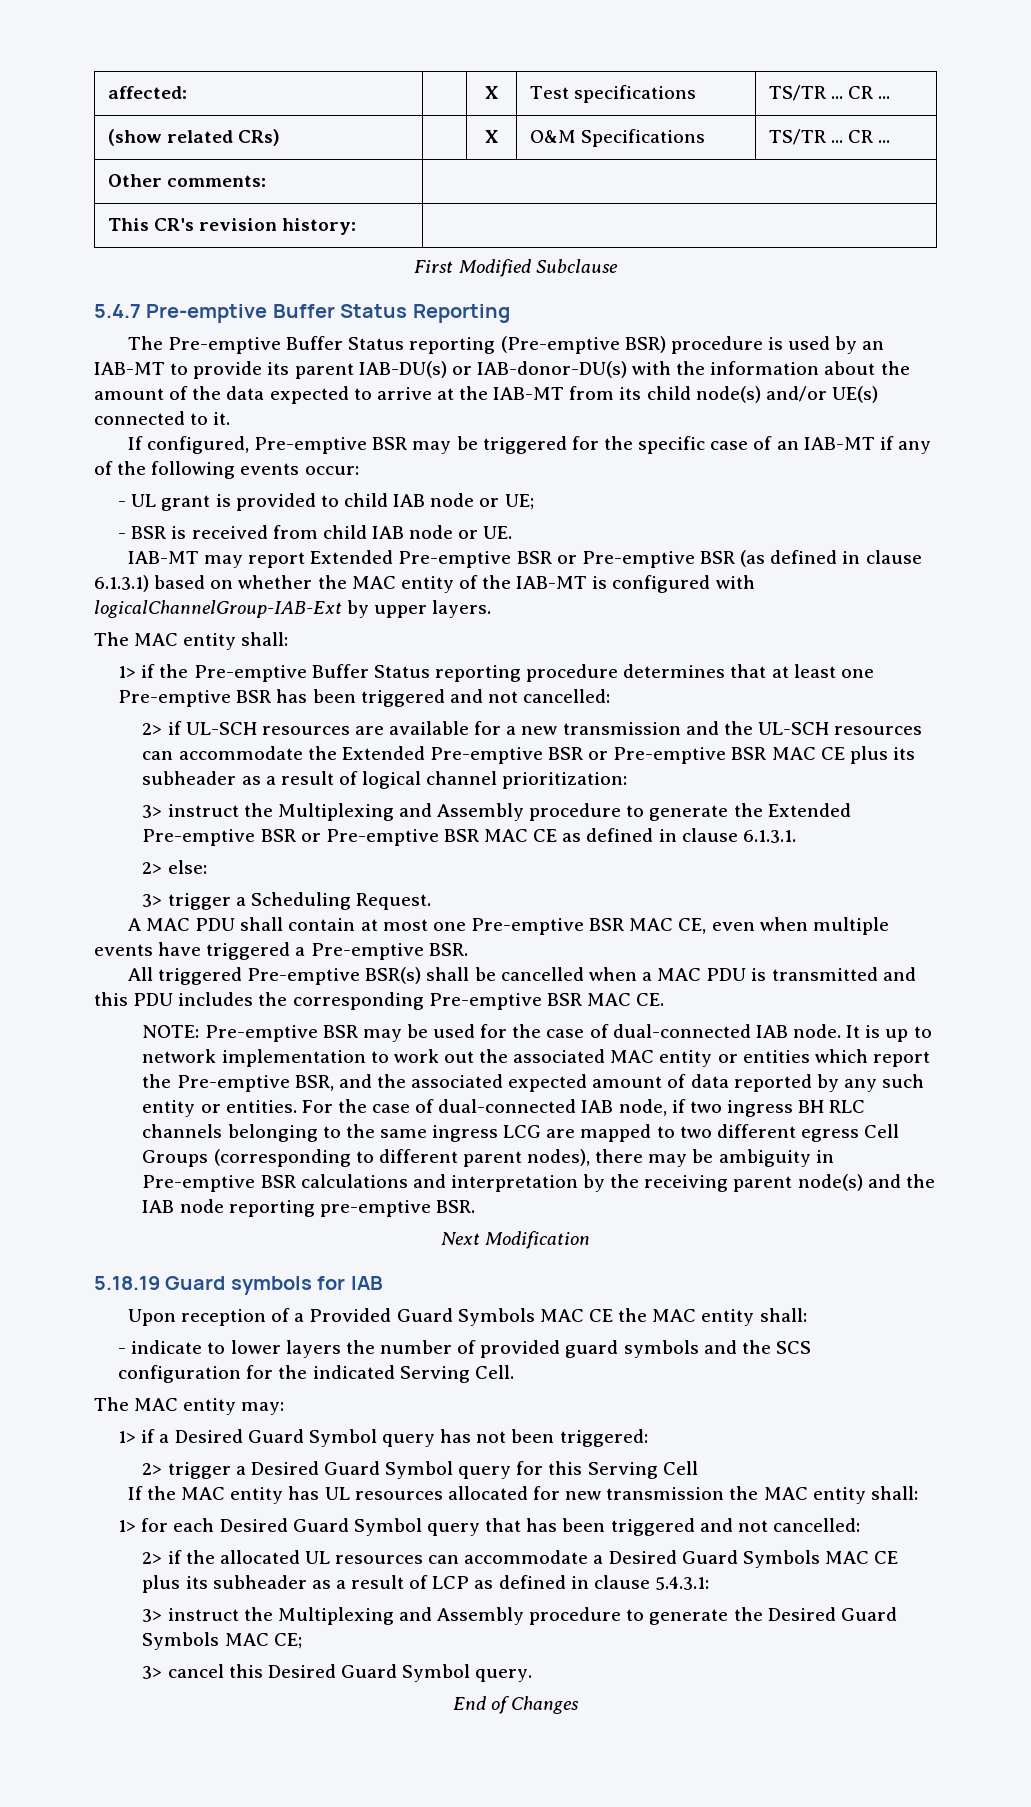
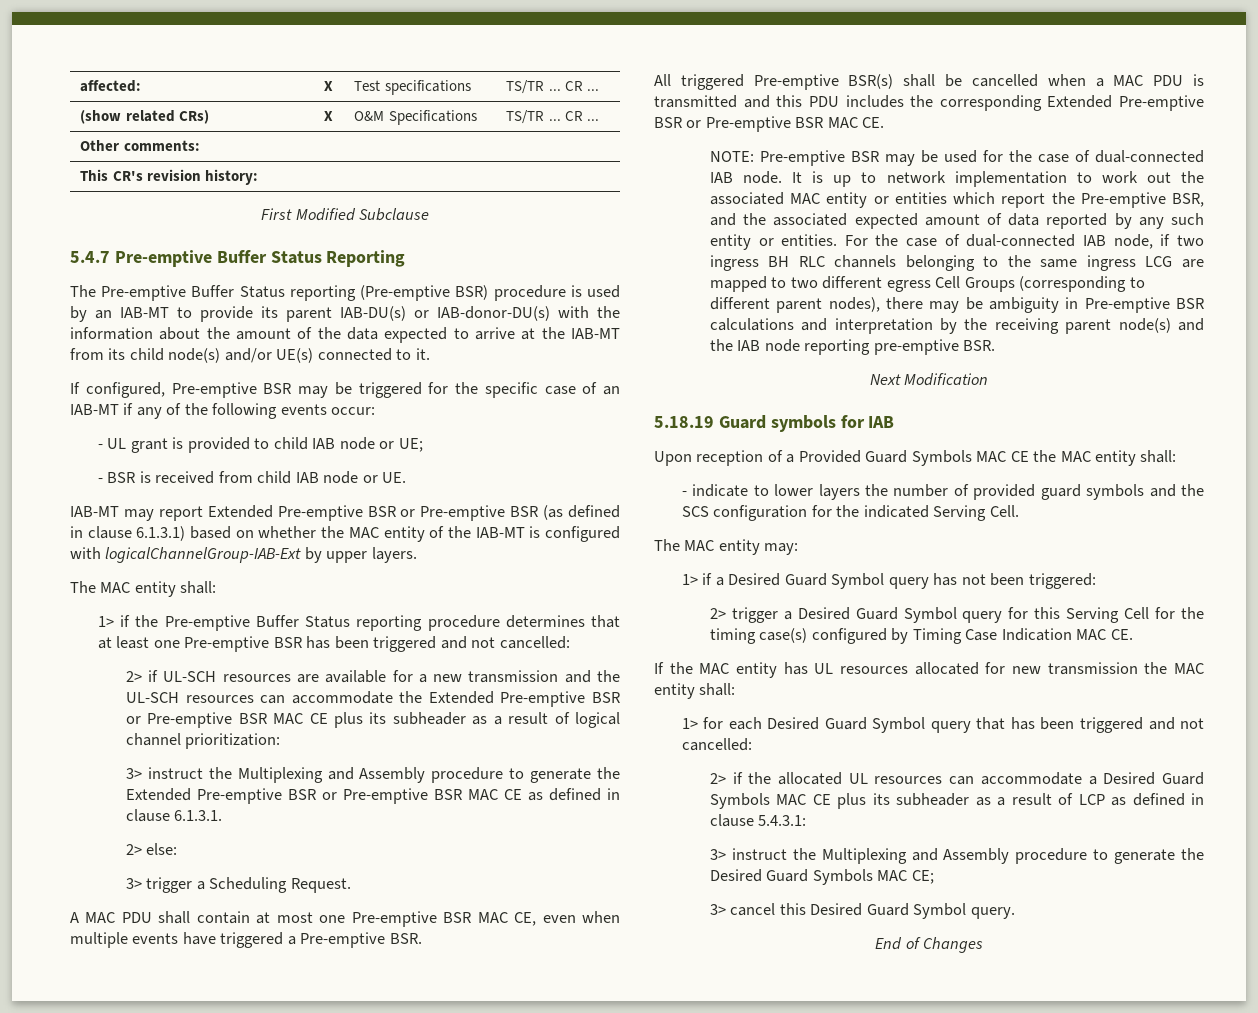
(424, 1001) none -> [1047,95,1204,111] [654,117,702,128] Extended Pre-emptive BSR or
(698, 1468) none -> [1155,607,1204,619] [709,628,1133,644] for the timing case(s) configured by Timing Case Indication MAC CE.

